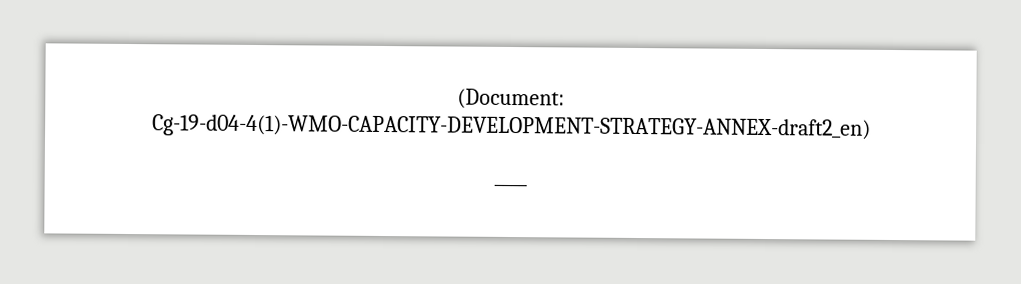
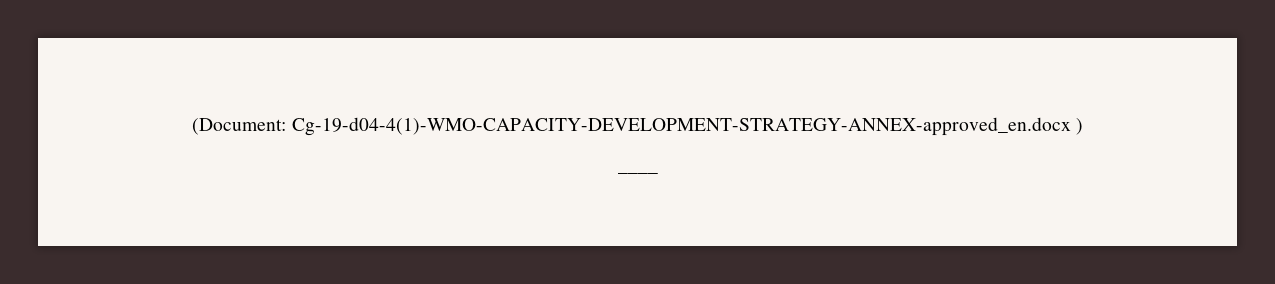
[151,114,871,141] Cg-19-d04-4(1)-WMO-CAPACITY-DEVELOPMENT-STRATEGY-ANNEX-draft2_en) -> [291,117,1083,136] Cg-19-d04-4(1)-WMO-CAPACITY-DEVELOPMENT-STRATEGY-ANNEX-approved_en.docx )

